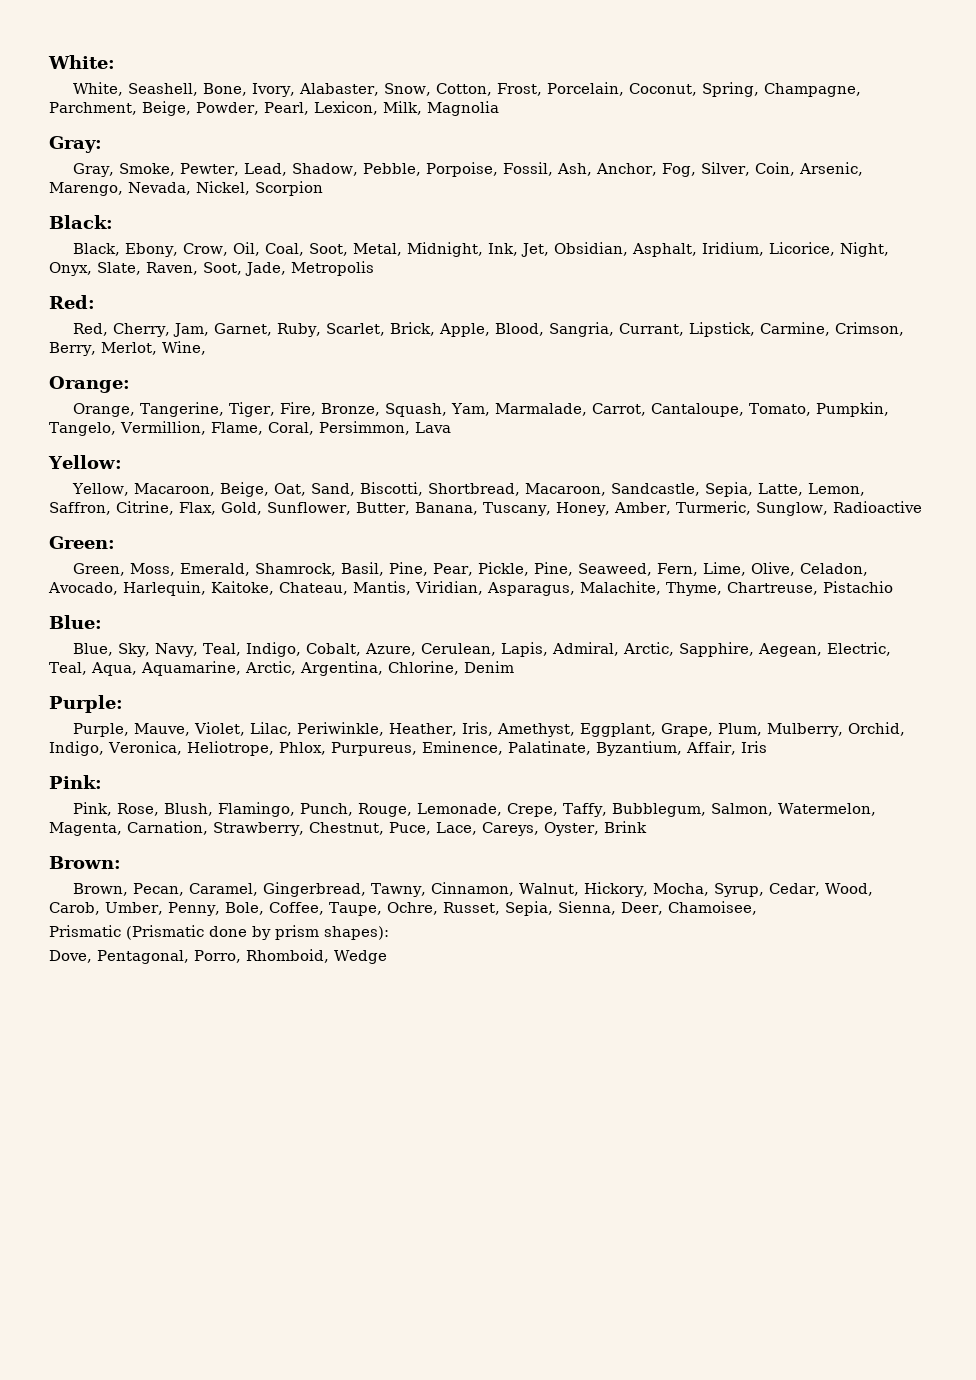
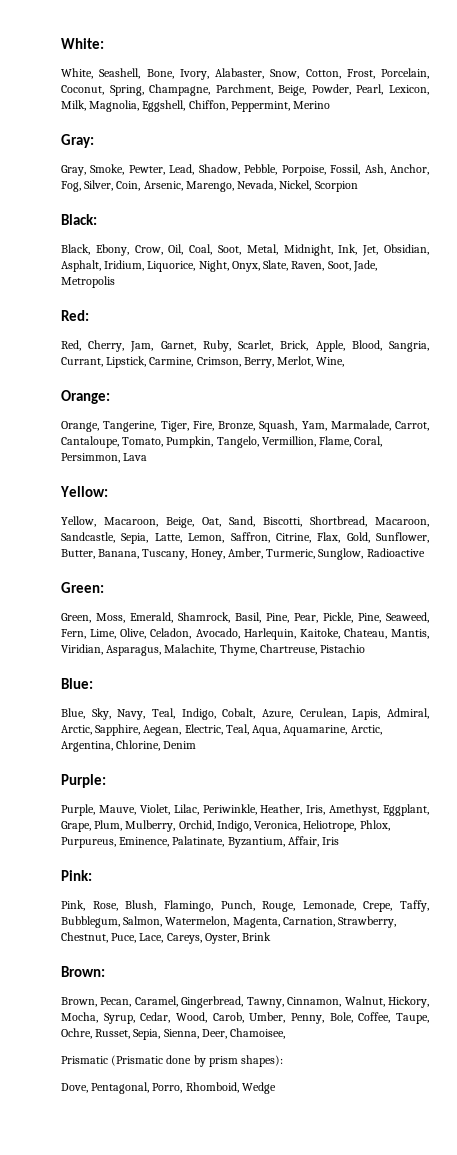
[426,101,499,116] Magnolia -> [89,100,331,112] Magnolia, Eggshell, Chiffon, Peppermint, Merino
[768,242,835,256] Licorice, -> [147,261,196,272] Liquorice,

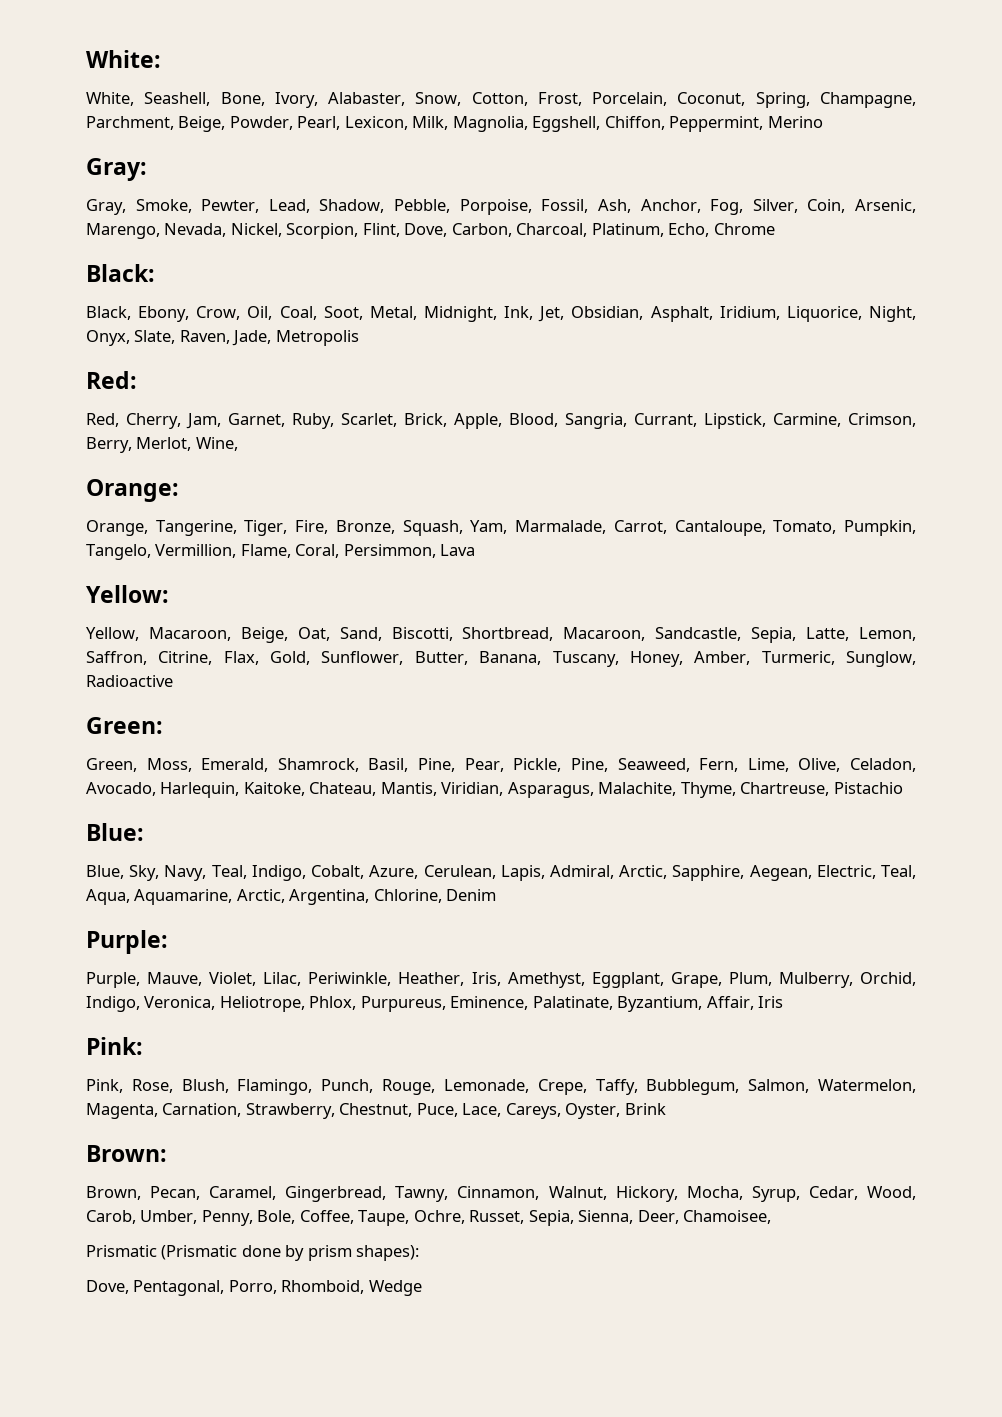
[314,181,358,192] Scorpion -> [286,223,775,239] Scorpion, Flint, Dove, Carbon, Charcoal, Platinum, Echo, Chrome
[327,261,351,271] Soot, -> (230, 337) none

